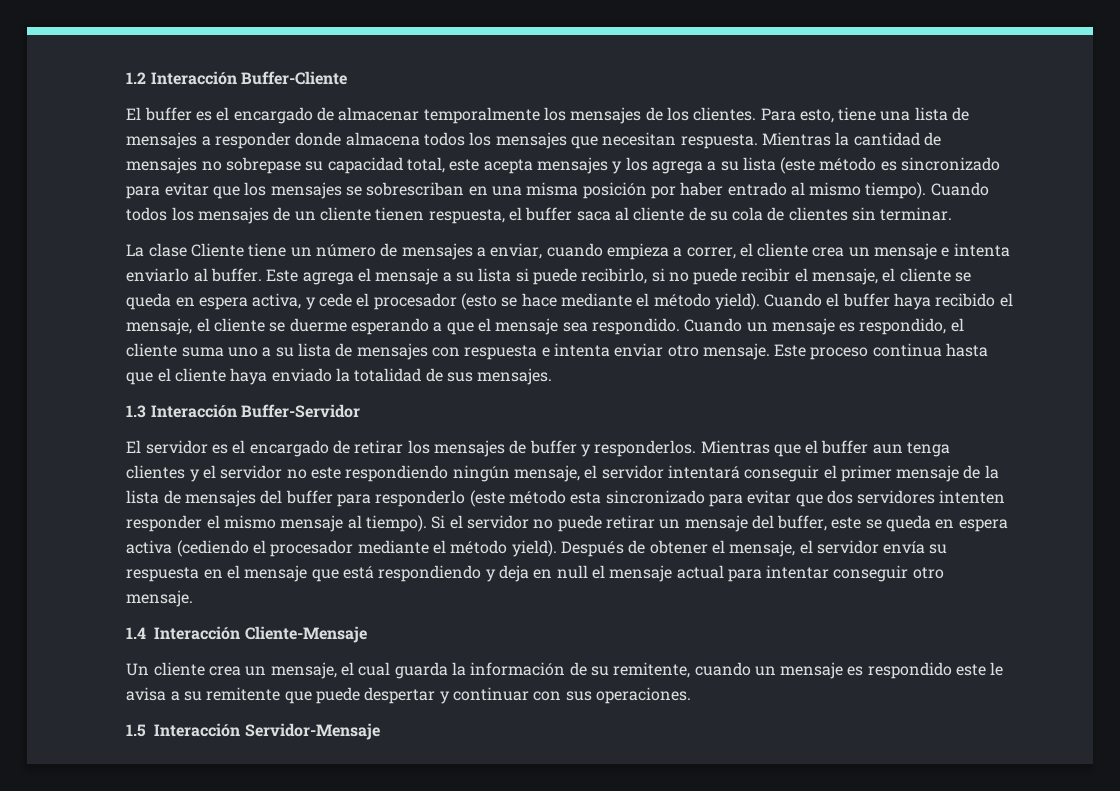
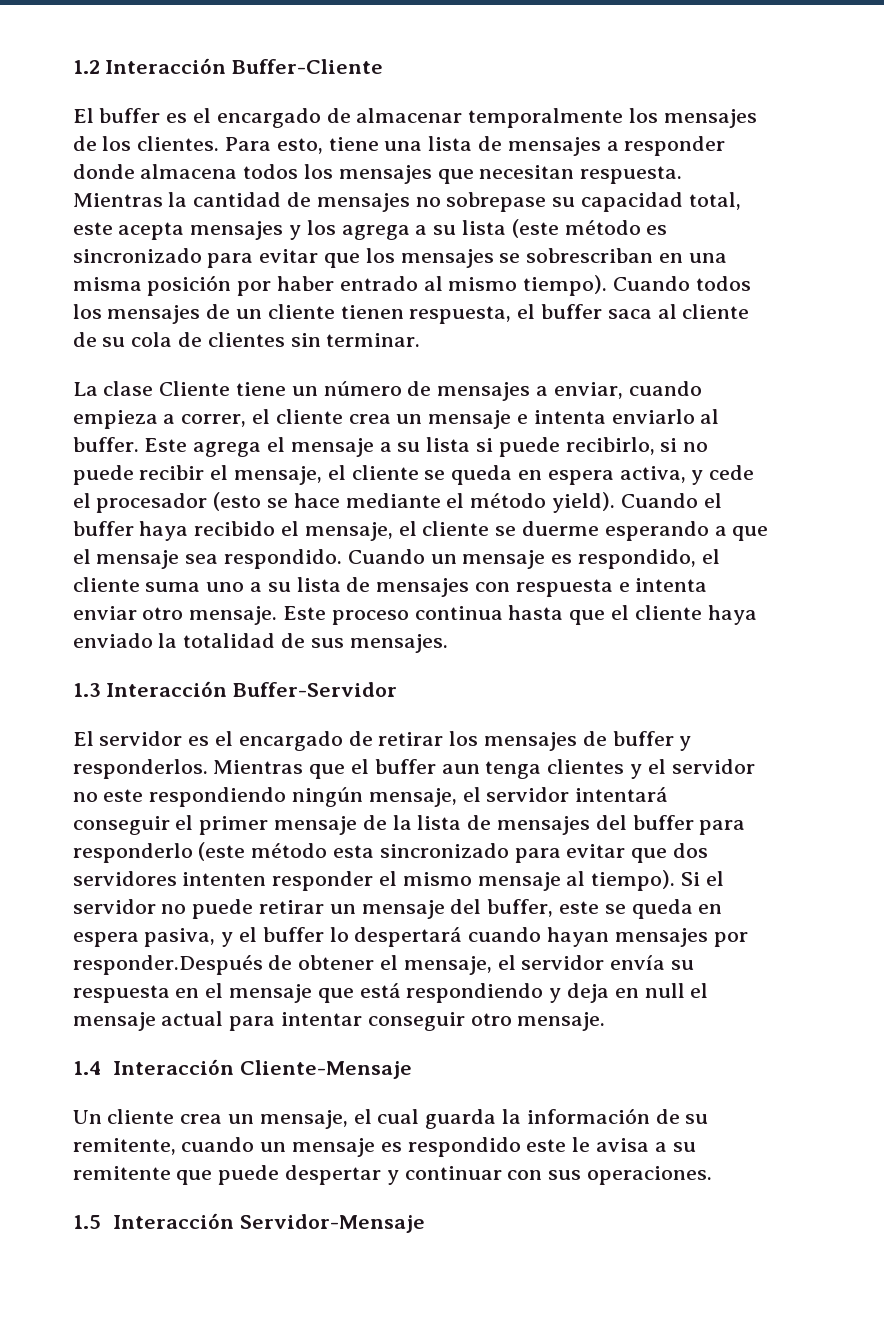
[126,540,624,557] activa (cediendo el procesador mediante el método yield). Después -> [144,927,748,947] [72,955,263,975] pasiva, y el buffer lo despertará cuando hayan mensajes por responder.Después

